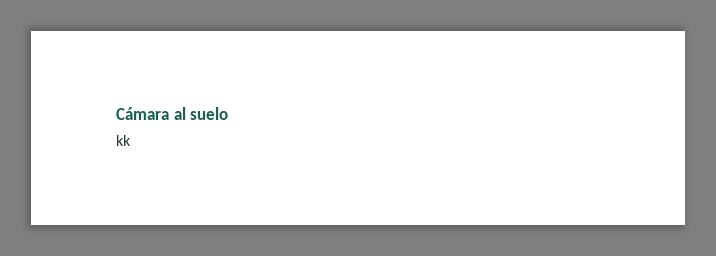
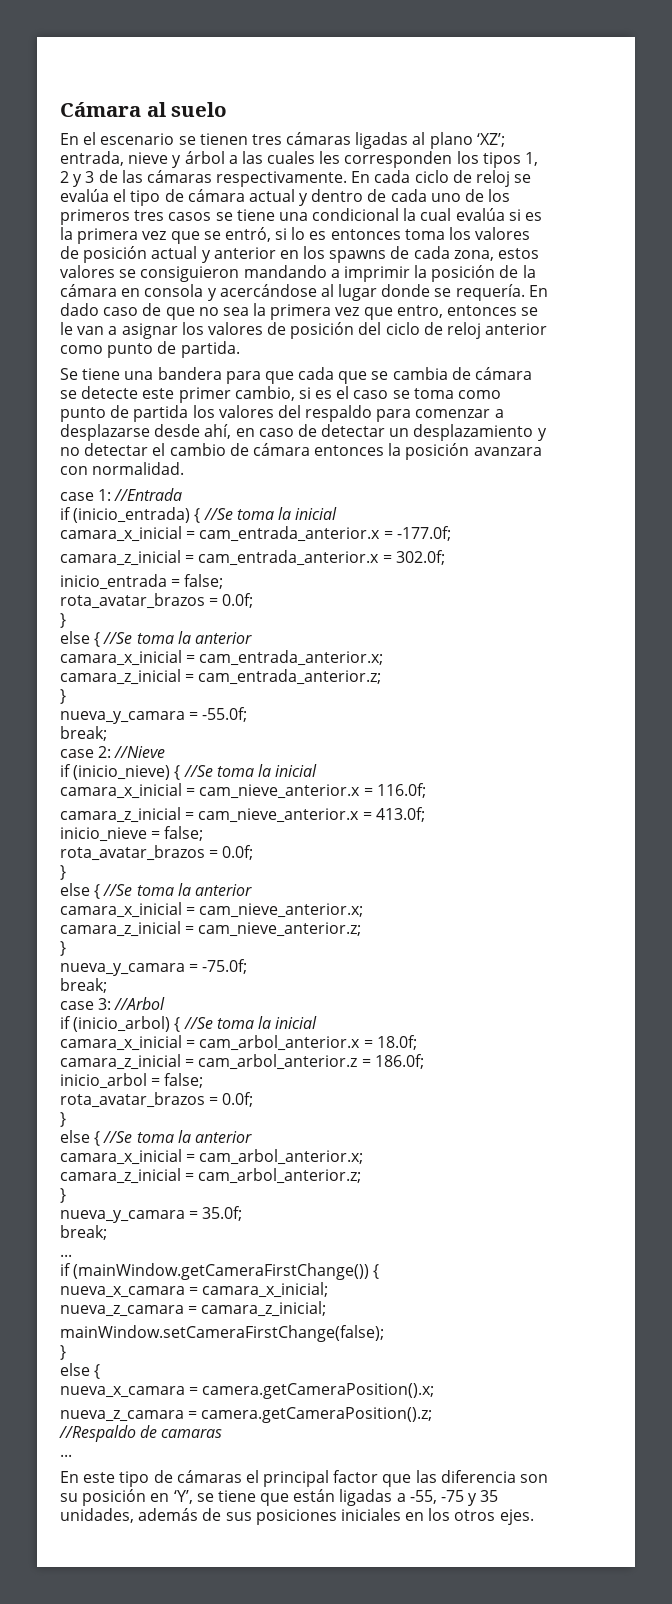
[116,135,131,146] kk -> [60,132,505,149] [60,151,539,168] [60,170,532,187] [60,189,511,206] [60,208,543,225] [60,227,531,244] [60,246,540,263] [60,265,536,282] [60,284,548,301] [60,303,539,320] [60,322,548,339] [60,341,240,358] [60,367,533,384] [60,386,502,403] [60,405,504,422] [60,424,547,441] [60,443,542,460] [60,462,185,475] [60,488,183,501] [60,507,338,523] [60,526,451,542] [60,550,445,566] [60,574,224,590] [60,593,254,609] [60,613,66,628] [60,631,252,647] [60,650,384,666] [60,669,382,685] [60,689,66,704] [60,707,248,724] [60,726,107,741] [60,746,166,758] [60,764,318,780] [60,783,426,799] [60,807,425,823] [60,826,204,842] [60,845,254,861] [60,865,66,880] [60,883,252,899] [60,902,364,918] [60,921,362,937] [60,941,66,956] [60,959,248,976] [60,978,107,993] [60,997,166,1010] [60,1016,318,1032] [60,1035,417,1051] [60,1054,424,1070] [60,1073,204,1089] [60,1092,254,1108] [60,1112,66,1127] [60,1130,252,1146] [60,1149,364,1165] [60,1168,362,1184] [60,1188,66,1203] [60,1206,243,1223] [60,1225,107,1240] [60,1254,72,1257] [60,1263,380,1280] [60,1282,329,1298] [60,1301,327,1317] [60,1325,384,1342] [60,1345,66,1360] [60,1363,101,1379] [60,1383,435,1399] [60,1407,433,1423] [59,1425,223,1442] [60,1454,72,1457] [60,1470,549,1487] [60,1489,499,1506] [60,1508,534,1525] En el escenario se tienen tres cámaras ligadas al plano ‘XZ’; entrada, nieve y árbol a las cuales les corresponden los tipos 1, 2 y 3 de las cámaras respectivamente. En cada ciclo de reloj se evalúa el tipo de cámara actual y dentro de cada uno de los primeros tres casos se tiene una condicional la cual evalúa si es la primera vez que se entró, si lo es entonces toma los valores de posición actual y anterior en los spawns de cada zona, estos valores se consiguieron mandando a imprimir la posición de la cámara en consola y acercándose al lugar donde se requería. En dado caso de que no sea la primera vez que entro, entonces se le van a asignar los valores de posición del ciclo de reloj anterior como punto de partida. // Se tiene una bandera para que cada que se cambia de cámara se detecte este primer cambio, si es el caso se toma como punto de partida los valores del respaldo para comenzar a desplazarse desde ahí, en caso de detectar un desplazamiento y no detectar el cambio de cámara entonces la posición avanzara con normalidad. // case 1: //Entrada // if (inicio_entrada) { //Se toma la inicial // camara_x_inicial = cam_entrada_anterior.x = -177.0f; // camara_z_inicial = cam_entrada_anterior.x = 302.0f; // inicio_entrada = false; // rota_avatar_brazos = 0.0f; // } // else { //Se toma la anterior // camara_x_inicial = cam_entrada_anterior.x; // camara_z_inicial = cam_entrada_anterior.z; // } // nueva_y_camara = -55.0f; // break; // case 2: //Nieve // if (inicio_nieve) { //Se toma la inicial // camara_x_inicial = cam_nieve_anterior.x = 116.0f; // camara_z_inicial = cam_nieve_anterior.x = 413.0f; // inicio_nieve = false; // rota_avatar_brazos = 0.0f; // } // else { //Se toma la anterior // camara_x_inicial = cam_nieve_anterior.x; // camara_z_inicial = cam_nieve_anterior.z; // } // nueva_y_camara = -75.0f; // break; // case 3: //Arbol // if (inicio_arbol) { //Se toma la inicial // camara_x_inicial = cam_arbol_anterior.x = 18.0f; // camara_z_inicial = cam_arbol_anterior.z = 186.0f; // inicio_arbol = false; // rota_avatar_brazos = 0.0f; // } // else { //Se toma la anterior // camara_x_inicial = cam_arbol_anterior.x; // camara_z_inicial = cam_arbol_anterior.z; // } // nueva_y_camara = 35.0f; // break; // ... // if (mainWindow.getCameraFirstChange()) { // nueva_x_camara = camara_x_inicial; // nueva_z_camara = camara_z_inicial; // mainWindow.setCameraFirstChange(false); // } // else { // nueva_x_camara = camera.getCameraPosition().x; // nueva_z_camara = camera.getCameraPosition().z; // //Respaldo de camaras // ... // En este tipo de cámaras el principal factor que las diferencia son su posición en ‘Y’, se tiene que están ligadas a -55, -75 y 35 unidades, además de sus posiciones iniciales en los otros ejes.

